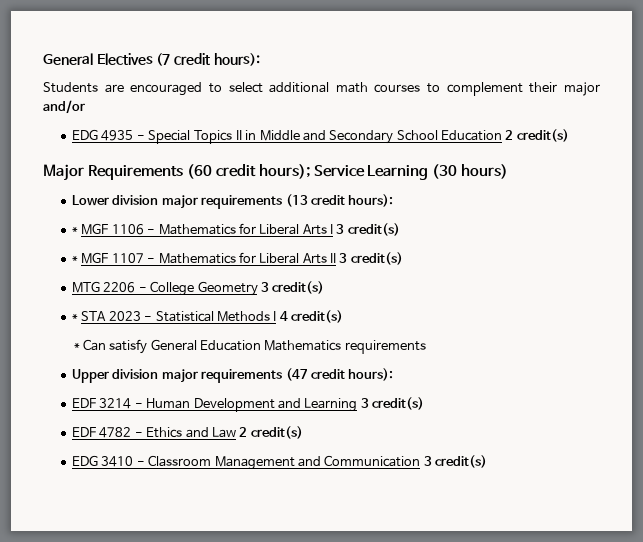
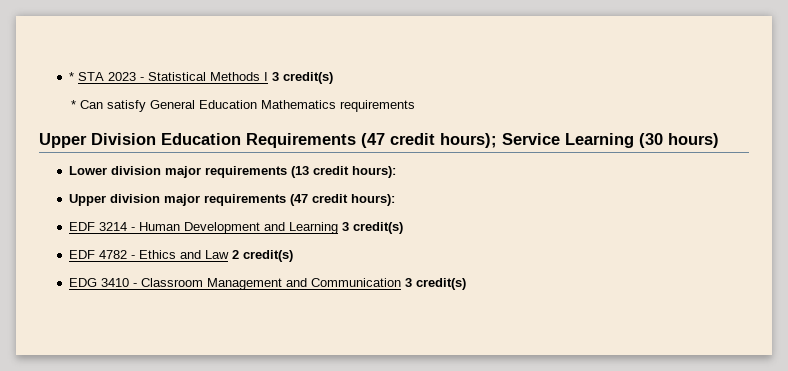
[43,53,260,66] [43,82,600,96] [43,100,85,114] [71,129,569,144] [43,164,212,181] General Electives (7 credit hours): // Students are encouraged to select additional math courses to complement their major and/or // EDG 4935 - Special Topics II in Middle and Secondary School Education 2 credit(s) // Major Requirements (60 -> [69,72,334,84] [70,100,415,112] [39,133,385,148] * STA 2023 - Statistical Methods I 3 credit(s) // * Can satisfy General Education Mathematics requirements // Upper Division Education Requirements (47
[71,223,400,236] [71,252,403,265] [71,281,325,296] [71,310,343,323] [73,339,426,354] // * MGF 1106 - Mathematics for Liberal Arts I 3 credit(s) // * MGF 1107 - Mathematics for Liberal Arts II 3 credit(s) // MTG 2206 - College Geometry 3 credit(s) // * STA 2023 - Statistical Methods I 4 credit(s) // * Can satisfy General Education Mathematics requirements -> (397, 172) none

